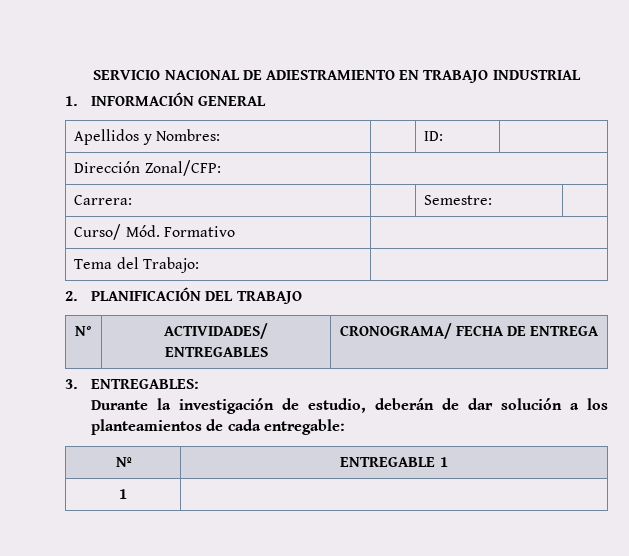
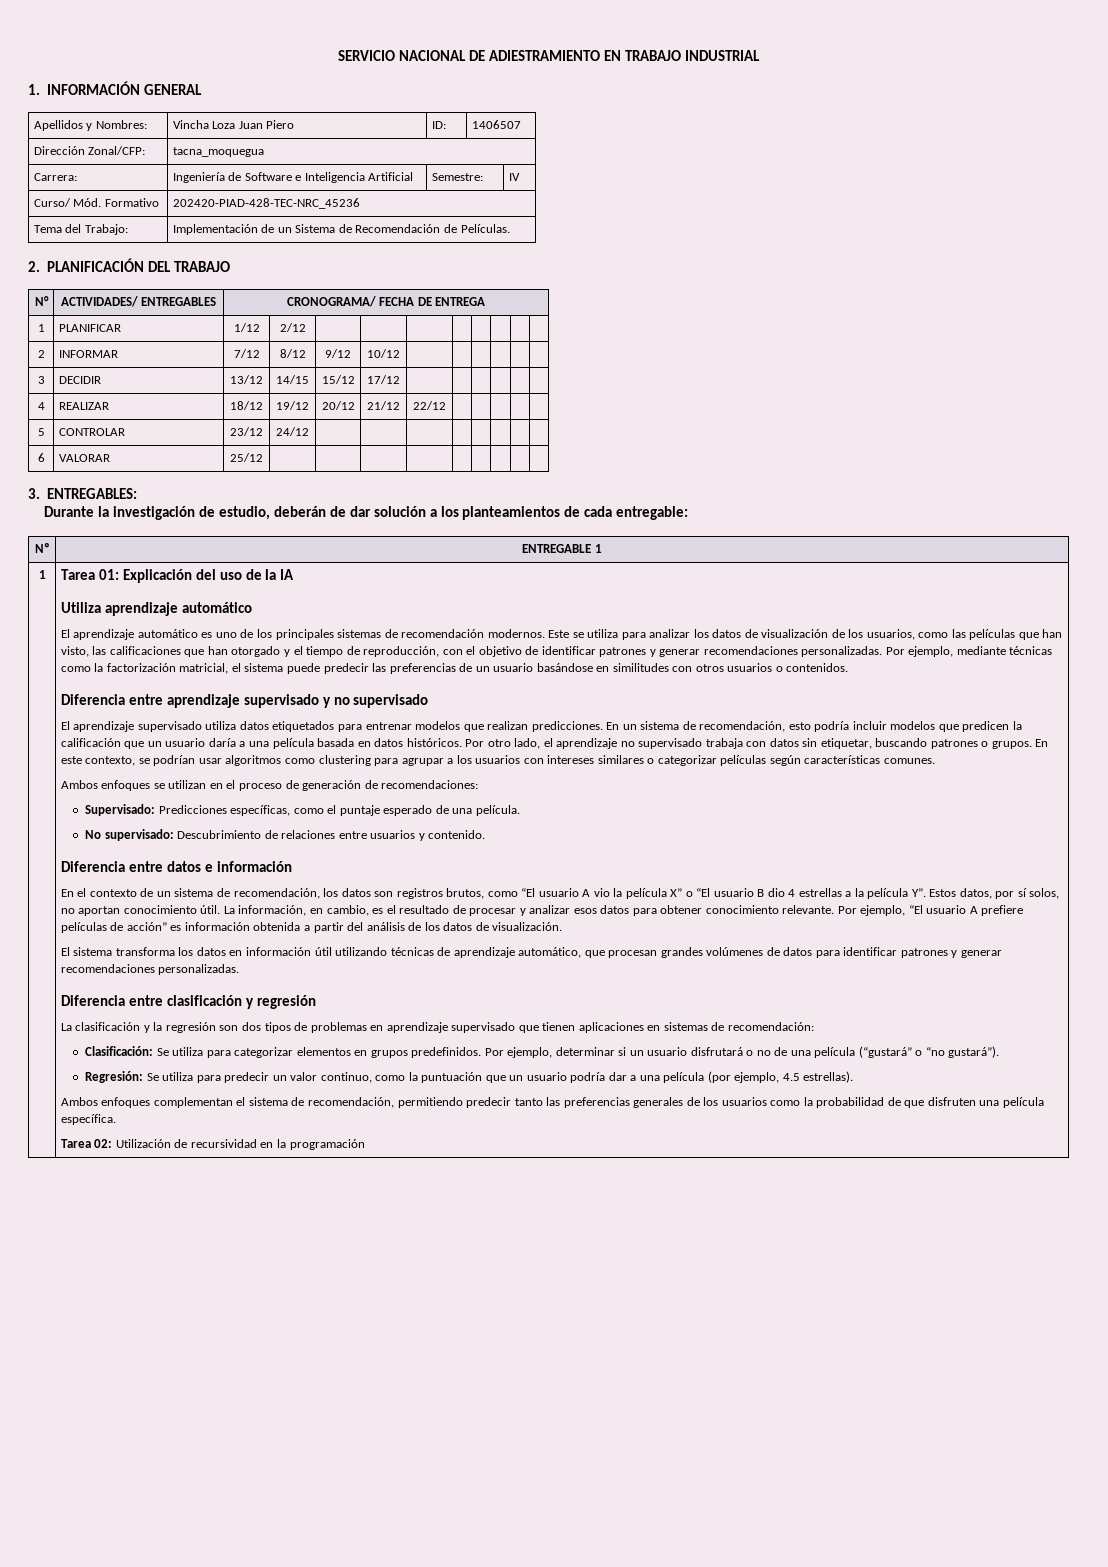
(220, 135) none -> [172,120,295,129] Vincha Loza Juan Piero
(444, 136) none -> [471,120,521,129] 1406507
(221, 168) none -> [172,147,264,157] tacna_moquegua
(133, 200) none -> [172,172,414,183] Ingeniería de Software e Inteligencia Artificial
(493, 200) none -> [508,173,520,181] IV
(235, 231) none -> [172,198,360,209] 202420-PIAD-428-TEC-NRC_45236
(199, 265) none -> [172,224,510,235] Implementación de un Sistema de Recomendación de Películas.
(600, 331) none -> [37,324,45,332] [58,324,121,332] [233,323,260,332] [279,323,306,332] [37,350,45,358] [58,350,118,358] [233,349,260,358] [279,349,306,358] [325,349,351,358] [367,349,400,358] [37,376,45,384] [58,376,101,384] [230,375,263,384] [276,375,309,384] [321,375,355,384] [367,375,400,384] [37,402,45,410] [58,402,109,410] [230,401,263,410] [276,401,309,410] [321,401,355,410] [367,401,400,410] [413,401,446,410] [37,428,45,436] [58,428,125,436] [230,427,263,436] [276,427,309,436] [37,453,45,462] [58,454,110,462] [230,453,263,462] // 1 | PLANIFICAR | 1/12 | 2/12 | | | | | | | | // 2 | INFORMAR | 7/12 | 8/12 | 9/12 | 10/12 | | | | | | // 3 | DECIDIR | 13/12 | 14/15 | 15/12 | 17/12 | | | | | | // 4 | REALIZAR | 18/12 | 19/12 | 20/12 | 21/12 | 22/12 | | | | | // 5 | CONTROLAR | 23/12 | 24/12 | | | | | | | | // 6 | VALORAR | 25/12 | | | | | | | | |
(127, 494) none -> [60,569,295,583] [60,602,252,616] [60,629,1063,640] [60,646,1053,657] [60,663,849,674] [60,694,429,708] [60,721,1022,732] [60,738,1049,749] [60,755,935,766] [60,780,479,791] [85,804,520,816] [85,829,486,841] [60,861,292,872] [60,888,1060,899] [60,905,1024,916] [60,922,563,933] [60,947,1002,958] [60,964,240,975] [60,995,316,1009] [60,1022,814,1033] [85,1046,1000,1058] [85,1071,854,1083] [60,1097,1044,1108] [60,1114,116,1125] [60,1139,365,1150] Tarea 01: Explicación del uso de la IA // Utiliza aprendizaje automático // El aprendizaje automático es uno de los principales sistemas de recomendación modernos. Este se utiliza para analizar los datos de visualización de los usuarios, como las películas que han visto, las calificaciones que han otorgado y el tiempo de reproducción, con el objetivo de identificar patrones y generar recomendaciones personalizadas. Por ejemplo, mediante técnicas como la factorización matricial, el sistema puede predecir las preferencias de un usuario basándose en similitudes con otros usuarios o contenidos. // Diferencia entre aprendizaje supervisado y no supervisado // El aprendizaje supervisado utiliza datos etiquetados para entrenar modelos que realizan predicciones. En un sistema de recomendación, esto podría incluir modelos que predicen la calificación que un usuario daría a una película basada en datos históricos. Por otro lado, el aprendizaje no supervisado trabaja con datos sin etiquetar, buscando patrones o grupos. En este contexto, se podrían usar algoritmos como clustering para agrupar a los usuarios con intereses similares o categorizar películas según características comunes. // Ambos enfoques se utilizan en el proceso de generación de recomendaciones: // Supervisado: Predicciones específicas, como el puntaje esperado de una película. // No supervisado: Descubrimiento de relaciones entre usuarios y contenido. // Diferencia entre datos e información // En el contexto de un sistema de recomendación, los datos son registros brutos, como “El usuario A vio la película X” o “El usuario B dio 4 estrellas a la película Y”. Estos datos, por sí solos, no aportan conocimiento útil. La información, en cambio, es el resultado de procesar y analizar esos datos para obtener conocimiento relevante. Por ejemplo, “El usuario A prefiere películas de acción” es información obtenida a partir del análisis de los datos de visualización. // El sistema transforma los datos en información útil utilizando técnicas de aprendizaje automático, que procesan grandes volúmenes de datos para identificar patrones y generar recomendaciones personalizadas. // Diferencia entre clasificación y regresión // La clasificación y la regresión son dos tipos de problemas en aprendizaje supervisado que tienen aplicaciones en sistemas de recomendación: // Clasificación: Se utiliza para categorizar elementos en grupos predefinidos. Por ejemplo, determinar si un usuario disfrutará o no de una película (“gustará” o “no gustará”). // Regresión: Se utiliza para predecir un valor continuo, como la puntuación que un usuario podría dar a una película (por ejemplo, 4.5 estrellas). // Ambos enfoques complementan el sistema de recomendación, permitiendo predecir tanto las preferencias generales de los usuarios como la probabilidad de que disfruten una película específica. // Tarea 02: Utilización de recursividad en la programación

